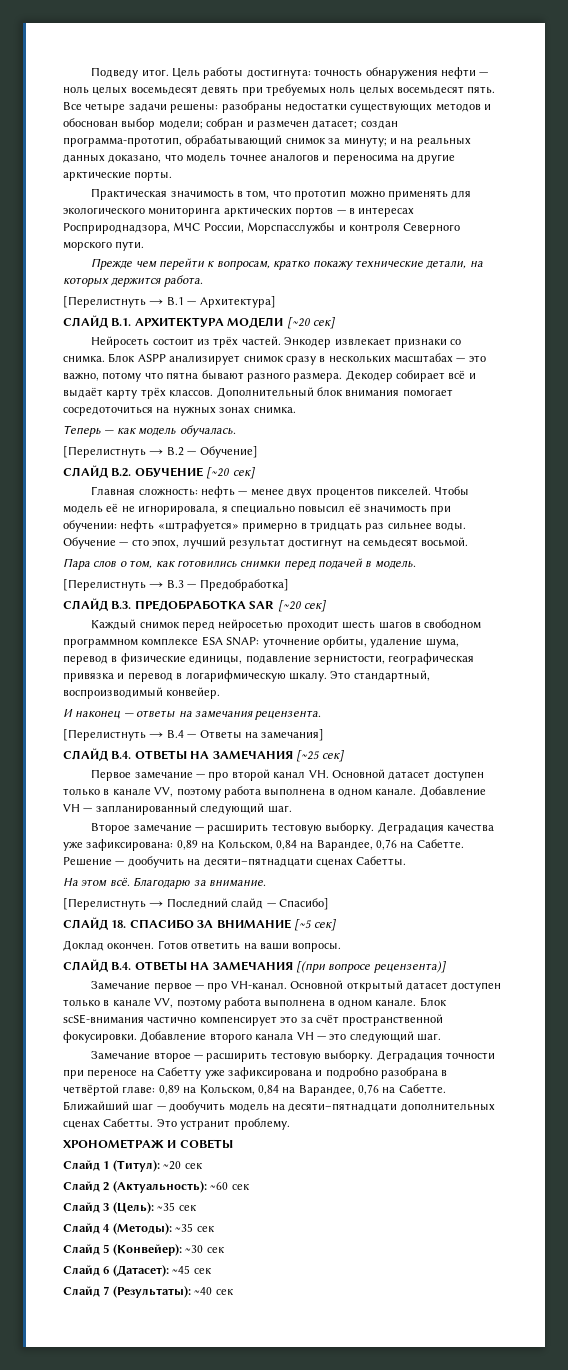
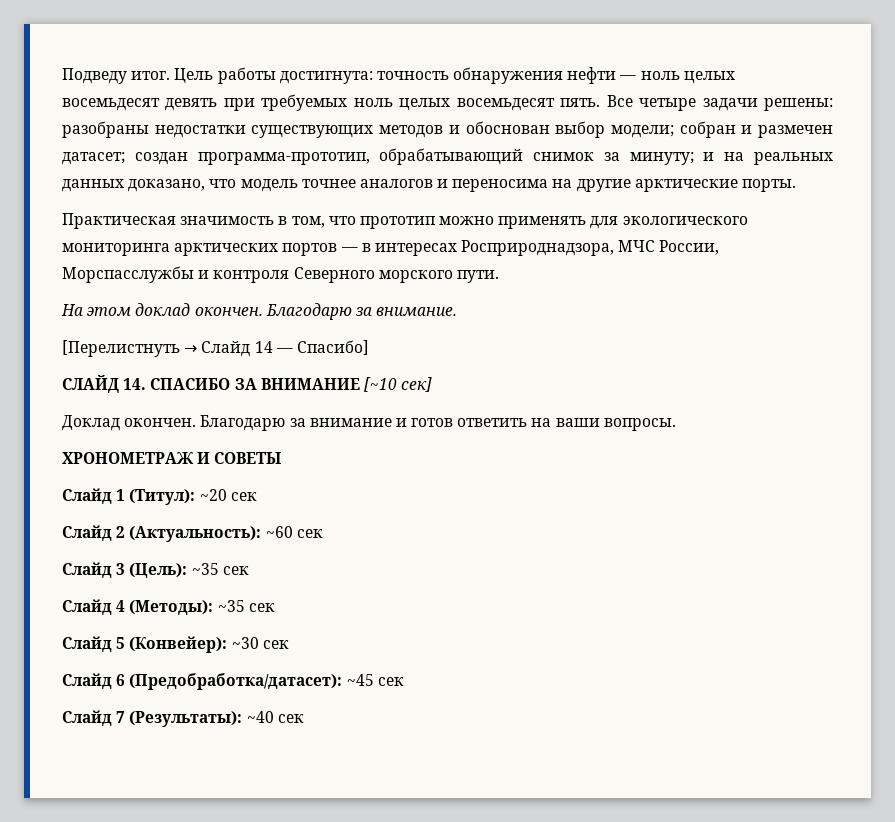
[91,258,483,270] [63,275,203,287] [63,296,276,308] [63,315,335,329] [91,336,462,348] [63,353,486,365] [63,370,476,382] [63,387,453,399] [63,406,296,416] [63,425,236,437] [63,446,258,458] [63,465,255,479] [91,486,470,498] [63,503,452,515] [63,520,466,532] [63,537,469,549] [63,558,416,570] [63,579,289,591] [63,598,326,612] [91,619,482,631] [63,636,459,648] [63,653,475,665] [63,670,430,682] [63,687,221,699] [63,709,322,720] [63,729,325,741] [63,748,345,762] [91,769,484,781] [63,786,486,798] [63,803,292,815] [91,822,494,834] [63,839,464,851] [63,856,407,868] // Прежде чем перейти к вопросам, кратко покажу технические детали, на которых держится работа. // [Перелистнуть → В.1 — Архитектура] // СЛАЙД В.1. АРХИТЕКТУРА МОДЕЛИ [~20 сек] // Нейросеть состоит из трёх частей. Энкодер извлекает признаки со снимка. Блок ASPP анализирует снимок сразу в нескольких масштабах — это важно, потому что пятна бывают разного размера. Декодер собирает всё и выдаёт карту трёх классов. Дополнительный блок внимания помогает сосредоточиться на нужных зонах снимка. // Теперь — как модель обучалась. // [Перелистнуть → В.2 — Обучение] // СЛАЙД В.2. ОБУЧЕНИЕ [~20 сек] // Главная сложность: нефть — менее двух процентов пикселей. Чтобы модель её не игнорировала, я специально повысил её значимость при обучении: нефть «штрафуется» примерно в тридцать раз сильнее воды. Обучение — сто эпох, лучший результат достигнут на семьдесят восьмой. // Пара слов о том, как готовились снимки перед подачей в модель. // [Перелистнуть → В.3 — Предобработка] // СЛАЙД В.3. ПРЕДОБРАБОТКА SAR [~20 сек] // Каждый снимок перед нейросетью проходит шесть шагов в свободном программном комплексе ESA SNAP: уточнение орбиты, удаление шума, перевод в физические единицы, подавление зернистости, географическая привязка и перевод в логарифмическую шкалу. Это стандартный, воспроизводимый конвейер. // И наконец — ответы на замечания рецензента. // [Перелистнуть → В.4 — Ответы на замечания] // СЛАЙД В.4. ОТВЕТЫ НА ЗАМЕЧАНИЯ [~25 сек] // Первое замечание — про второй канал VH. Основной датасет доступен только в канале VV, поэтому работа выполнена в одном канале. Добавление VH — запланированный следующий шаг. // Второе замечание — расширить тестовую выборку. Деградация качества уже зафиксирована: 0,89 на Кольском, 0,84 на Варандее, 0,76 на Сабетте. Решение — дообучить на десяти–пятнадцати сценах Сабетты. -> (499, 276) none
[109,877,130,887] всё. -> [135,303,263,316] доклад окончен.
[166,898,264,909] Последний слайд -> [201,341,273,357] Слайд 14
[111,920,127,928] 18. -> [123,378,147,390] 14.
[293,919,312,931] [~5 -> [363,377,397,392] [~10
[157,940,188,950] Готов -> [200,415,454,431] Благодарю за внимание и готов
[63,959,446,973] [91,980,502,992] [63,997,446,1009] [63,1014,444,1026] [63,1031,441,1043] [91,1050,495,1062] [63,1067,448,1079] [63,1084,446,1096] [63,1101,495,1113] [63,1118,290,1130] // СЛАЙД В.4. ОТВЕТЫ НА ЗАМЕЧАНИЯ [(при вопросе рецензента)] // Замечание первое — про VH-канал. Основной открытый датасет доступен только в канале VV, поэтому работа выполнена в одном канале. Блок scSE-внимания частично компенсирует это за счёт пространственной фокусировки. Добавление второго канала VH — это следующий шаг. // Замечание второе — расширить тестовую выборку. Деградация точности при переносе на Сабетту уже зафиксирована и подробно разобрана в четвёртой главе: 0,89 на Кольском, 0,84 на Варандее, 0,76 на Сабетте. Ближайший шаг — дообучить модель на десяти–пятнадцати дополнительных сценах Сабетты. Это устранит проблему. -> (676, 424) none
[112,1265,169,1277] (Датасет): -> [129,673,343,690] (Предобработка/датасет):

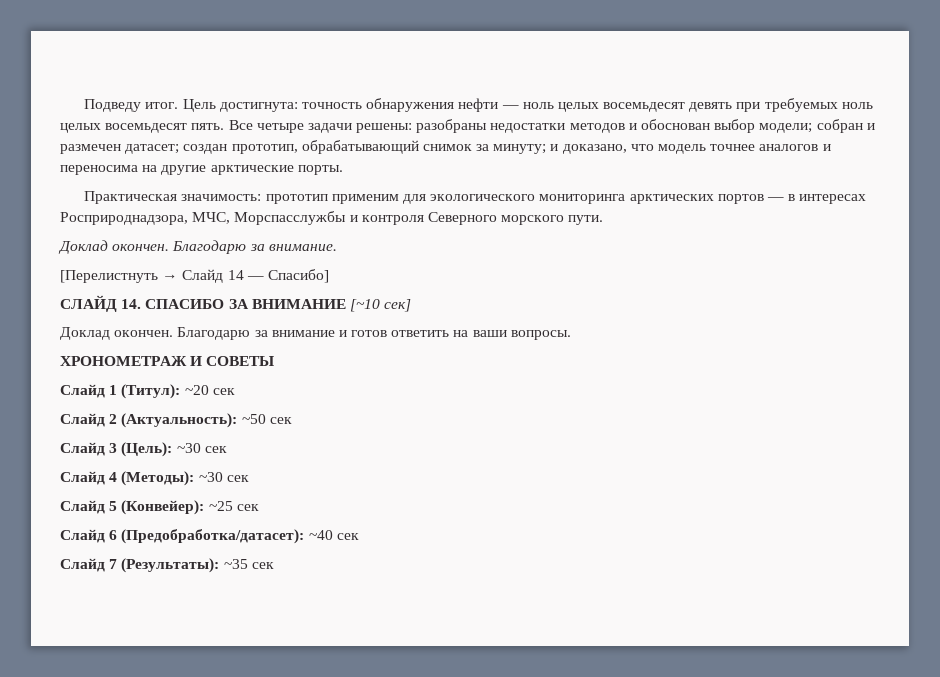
[217,67,276,84] работы -> (216, 105) none
[251,125,374,138] существующих -> (566, 128) none
[197,152,370,165] программа-прототип, -> [231,144,298,154] прототип,
[724,152,834,165] [62,179,124,192] на реальных данных -> (559, 147) none
[180,216,587,229] значимость в том, что прототип можно применять -> [181,194,399,204] значимость: прототип применим
[618,240,720,255] МЧС России, -> [192,212,231,224] МЧС,
[61,303,191,316] На этом доклад -> [58,240,108,254] Доклад
[265,526,293,538] ~60 -> [241,414,266,424] ~50
[191,563,219,575] ~35 -> [176,443,201,453] ~30
[217,600,245,612] ~35 -> [198,472,223,482] ~30
[231,637,259,649] ~30 -> [208,501,233,511] ~25
[346,674,374,686] ~45 -> [308,530,333,540] ~40
[246,711,274,723] ~40 -> [223,559,248,569] ~35

